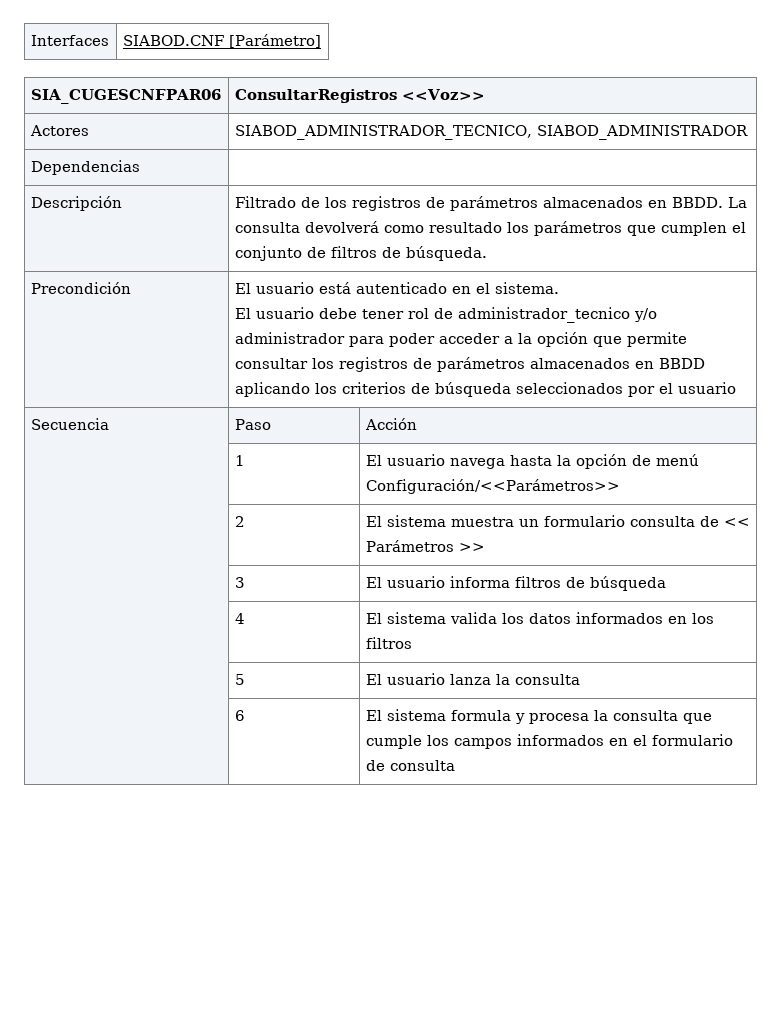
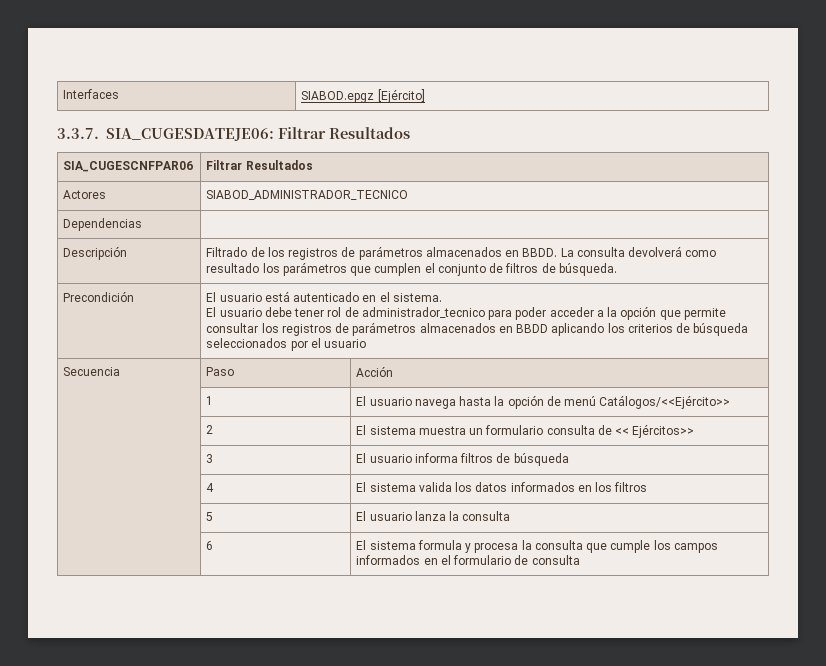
[122,34,321,48] SIABOD.CNF [Parámetro] -> [301,89,425,103] [57,127,410,141] SIABOD.epgz [Ejército] // 3.3.7. SIA_CUGESDATEJE06: Filtrar Resultados
[234,89,485,103] ConsultarRegistros <<Voz>> -> [206,160,313,170] Filtrar Resultados
[234,125,748,140] SIABOD_ADMINISTRADOR_TECNICO, SIABOD_ADMINISTRADOR -> [206,190,409,200] SIABOD_ADMINISTRADOR_TECNICO
[633,308,657,322] [234,332,345,344] y/o administrador -> (485, 312) none
[365,479,620,494] Configuración/<<Parámetros>> -> [599,395,731,409] Catálogos/<<Ejército>>
[365,540,485,552] Parámetros >> -> [632,424,695,438] Ejércitos>>

